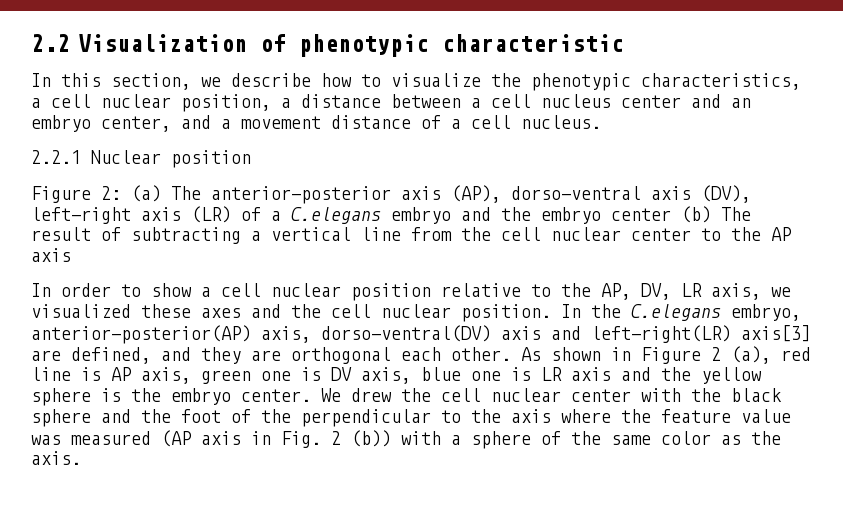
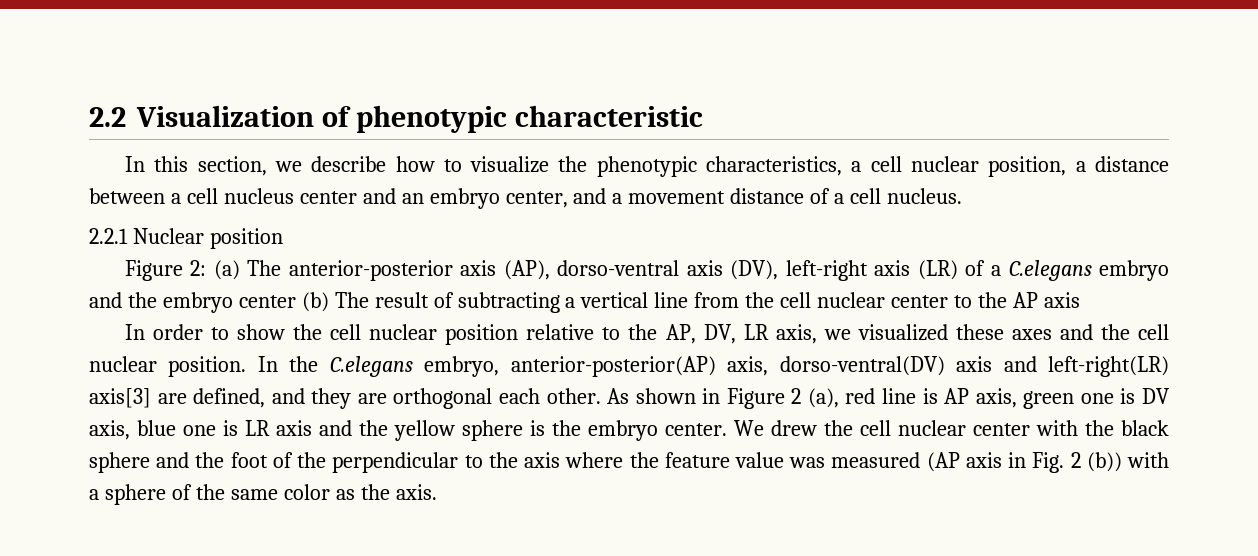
[201,287,211,297] a -> [293,324,323,340] the

